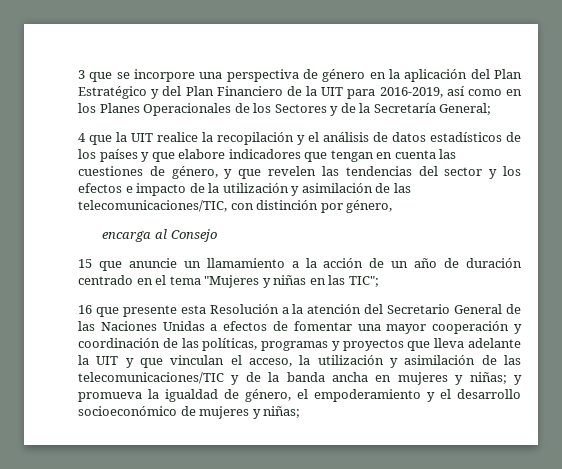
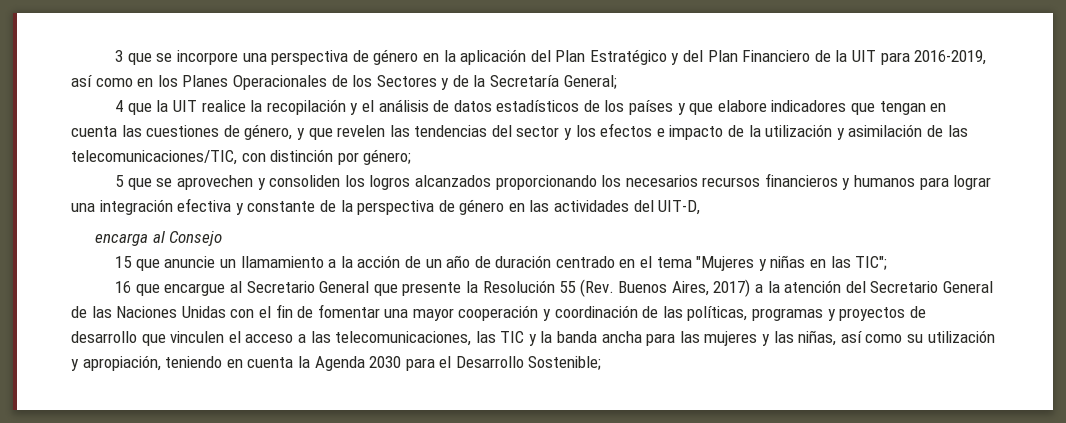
[346,200,393,213] género, -> [363,149,412,165] [115,173,992,190] [71,198,701,215] género; // 5 que se aprovechen y consoliden los logros alcanzados proporcionando los necesarios recursos financieros y humanos para lograr una integración efectiva y constante de la perspectiva de género en las actividades del UIT-D,
[122,304,279,317] presente esta Resolución -> [164,279,751,297] encargue al Secretario General que presente la Resolución 55 (Rev. Buenos Aires, 2017)
[210,321,268,331] a efectos -> [230,304,293,318] con el fin
[407,338,521,351] [78,355,521,368] [78,372,522,385] [78,389,521,402] [78,406,301,419] que lleva adelante la UIT y que vinculan el acceso, la utilización y asimilación de las telecomunicaciones/TIC y de la banda ancha en mujeres y niñas; y promueva la igualdad de género, el empoderamiento y el desarrollo socioeconómico de mujeres y niñas; -> [909,306,926,318] [71,330,995,346] [71,355,602,371] de desarrollo que vinculen el acceso a las telecomunicaciones, las TIC y la banda ancha para las mujeres y las niñas, así como su utilización y apropiación, teniendo en cuenta la Agenda 2030 para el Desarrollo Sostenible;

